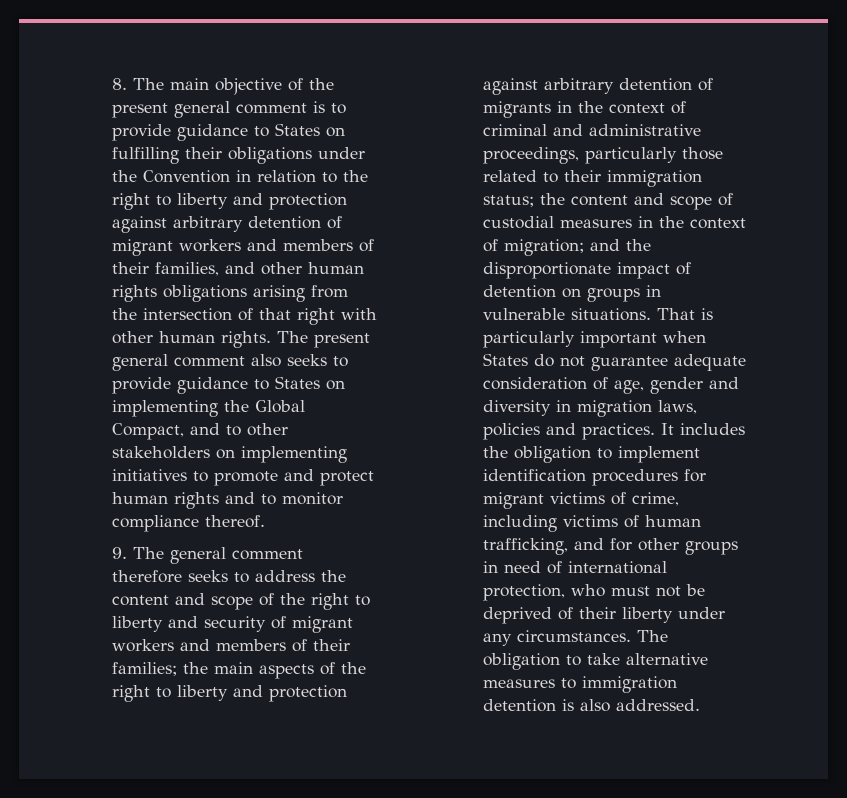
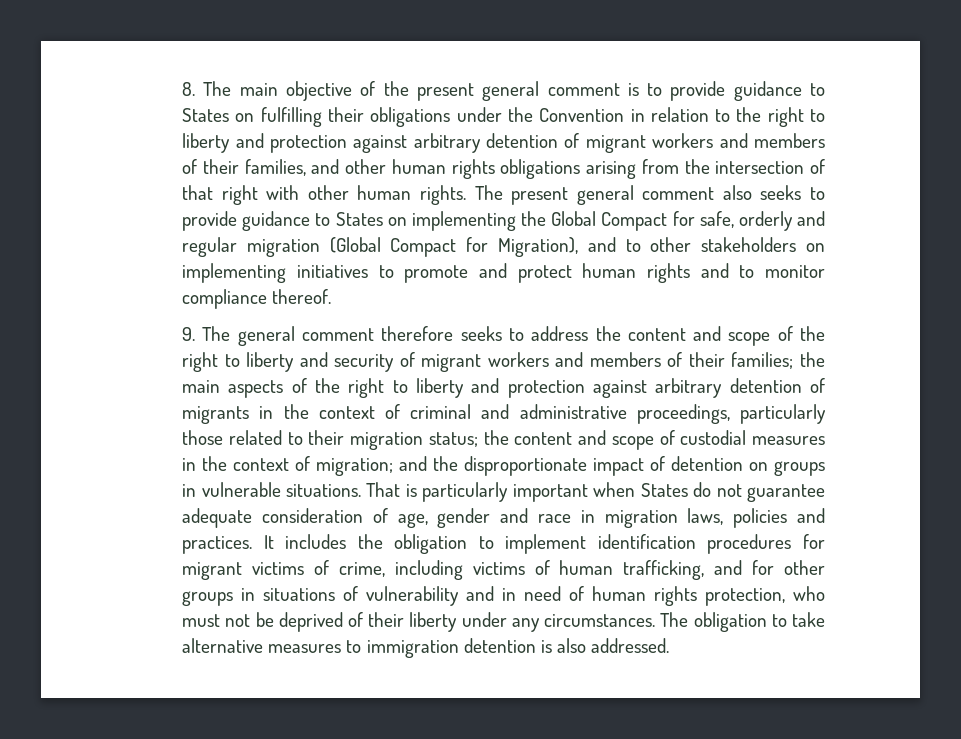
[112,423,185,440] Compact, -> [601,211,826,231] [182,237,579,257] Compact for safe, orderly and regular migration (Global Compact for Migration),
[607,170,703,187] immigration -> [350,432,424,450] migration
[483,400,552,416] diversity -> [537,514,571,523] race
[504,561,668,574] need of international -> [263,586,698,606] situations of vulnerability and in need of human rights

